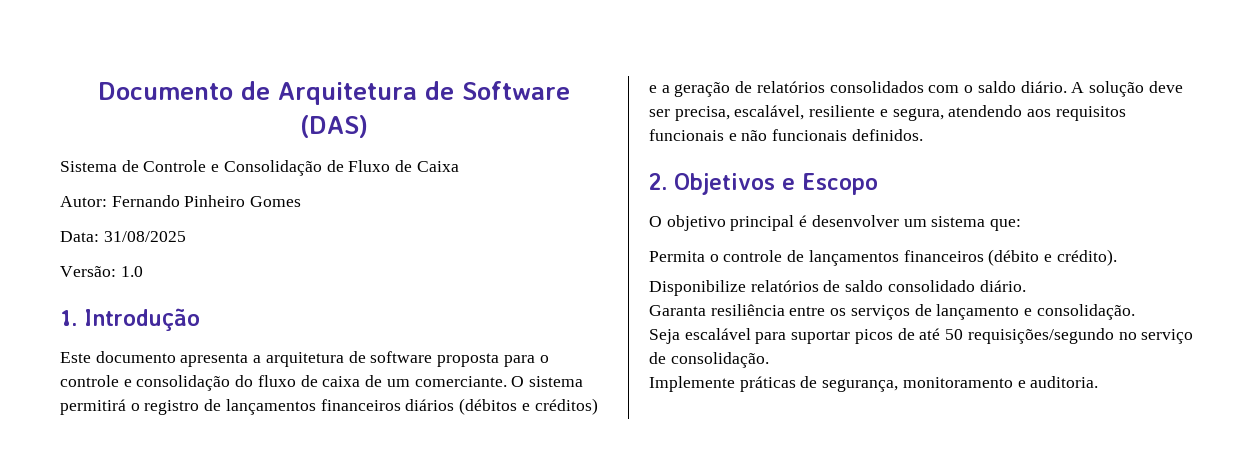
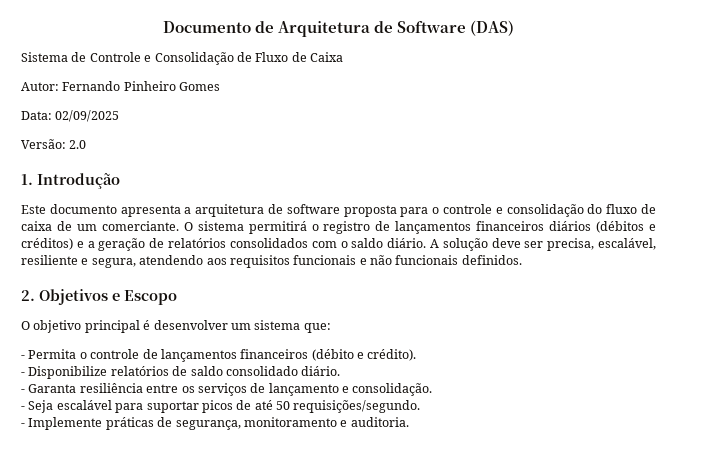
[103,231,186,242] 31/08/2025 -> [55,110,120,122] 02/09/2025
[120,266,143,277] 1.0 -> [69,140,87,149] 2.0
(1022, 225) none -> [21,355,25,359] -
(1117, 257) none -> [21,372,25,376] -
(1026, 286) none -> [21,389,25,393] -
(1135, 312) none -> [21,406,25,410] -
[967,328,1194,344] [649,352,769,368] requisições/segundo no serviço de consolidação. // -> [293,400,421,413] [21,423,25,427] requisições/segundo. // -

